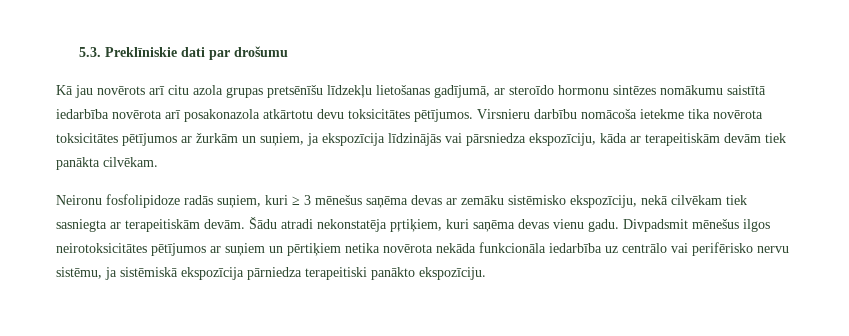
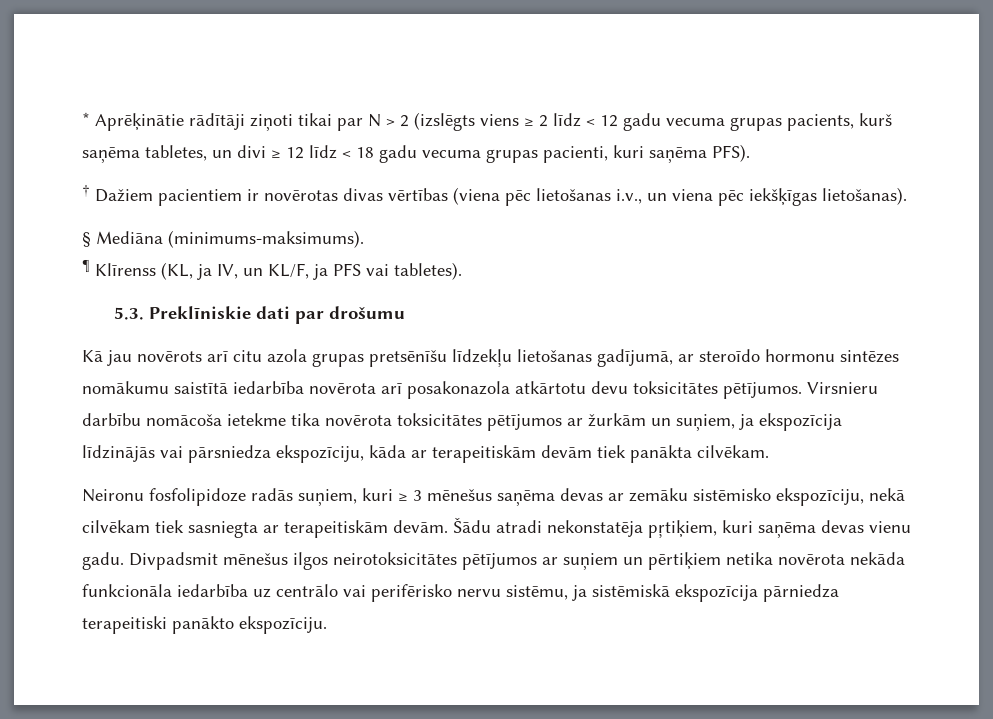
(79, 52) none -> [82,112,892,131] [82,144,750,163] [82,184,907,206] [82,230,364,248] [82,259,462,280] * Aprēķinātie rādītāji ziņoti tikai par N > 2 (izslēgts viens ≥ 2 līdz < 12 gadu vecuma grupas pacients, kurš saņēma tabletes, un divi ≥ 12 līdz < 18 gadu vecuma grupas pacienti, kuri saņēma PFS). // † Dažiem pacientiem ir novērotas divas vērtības (viena pēc lietošanas i.v., un viena pēc iekšķīgas lietošanas). // § Mediāna (minimums-maksimums). // ¶ Klīrenss (KL, ja IV, un KL/F, ja PFS vai tabletes). //

